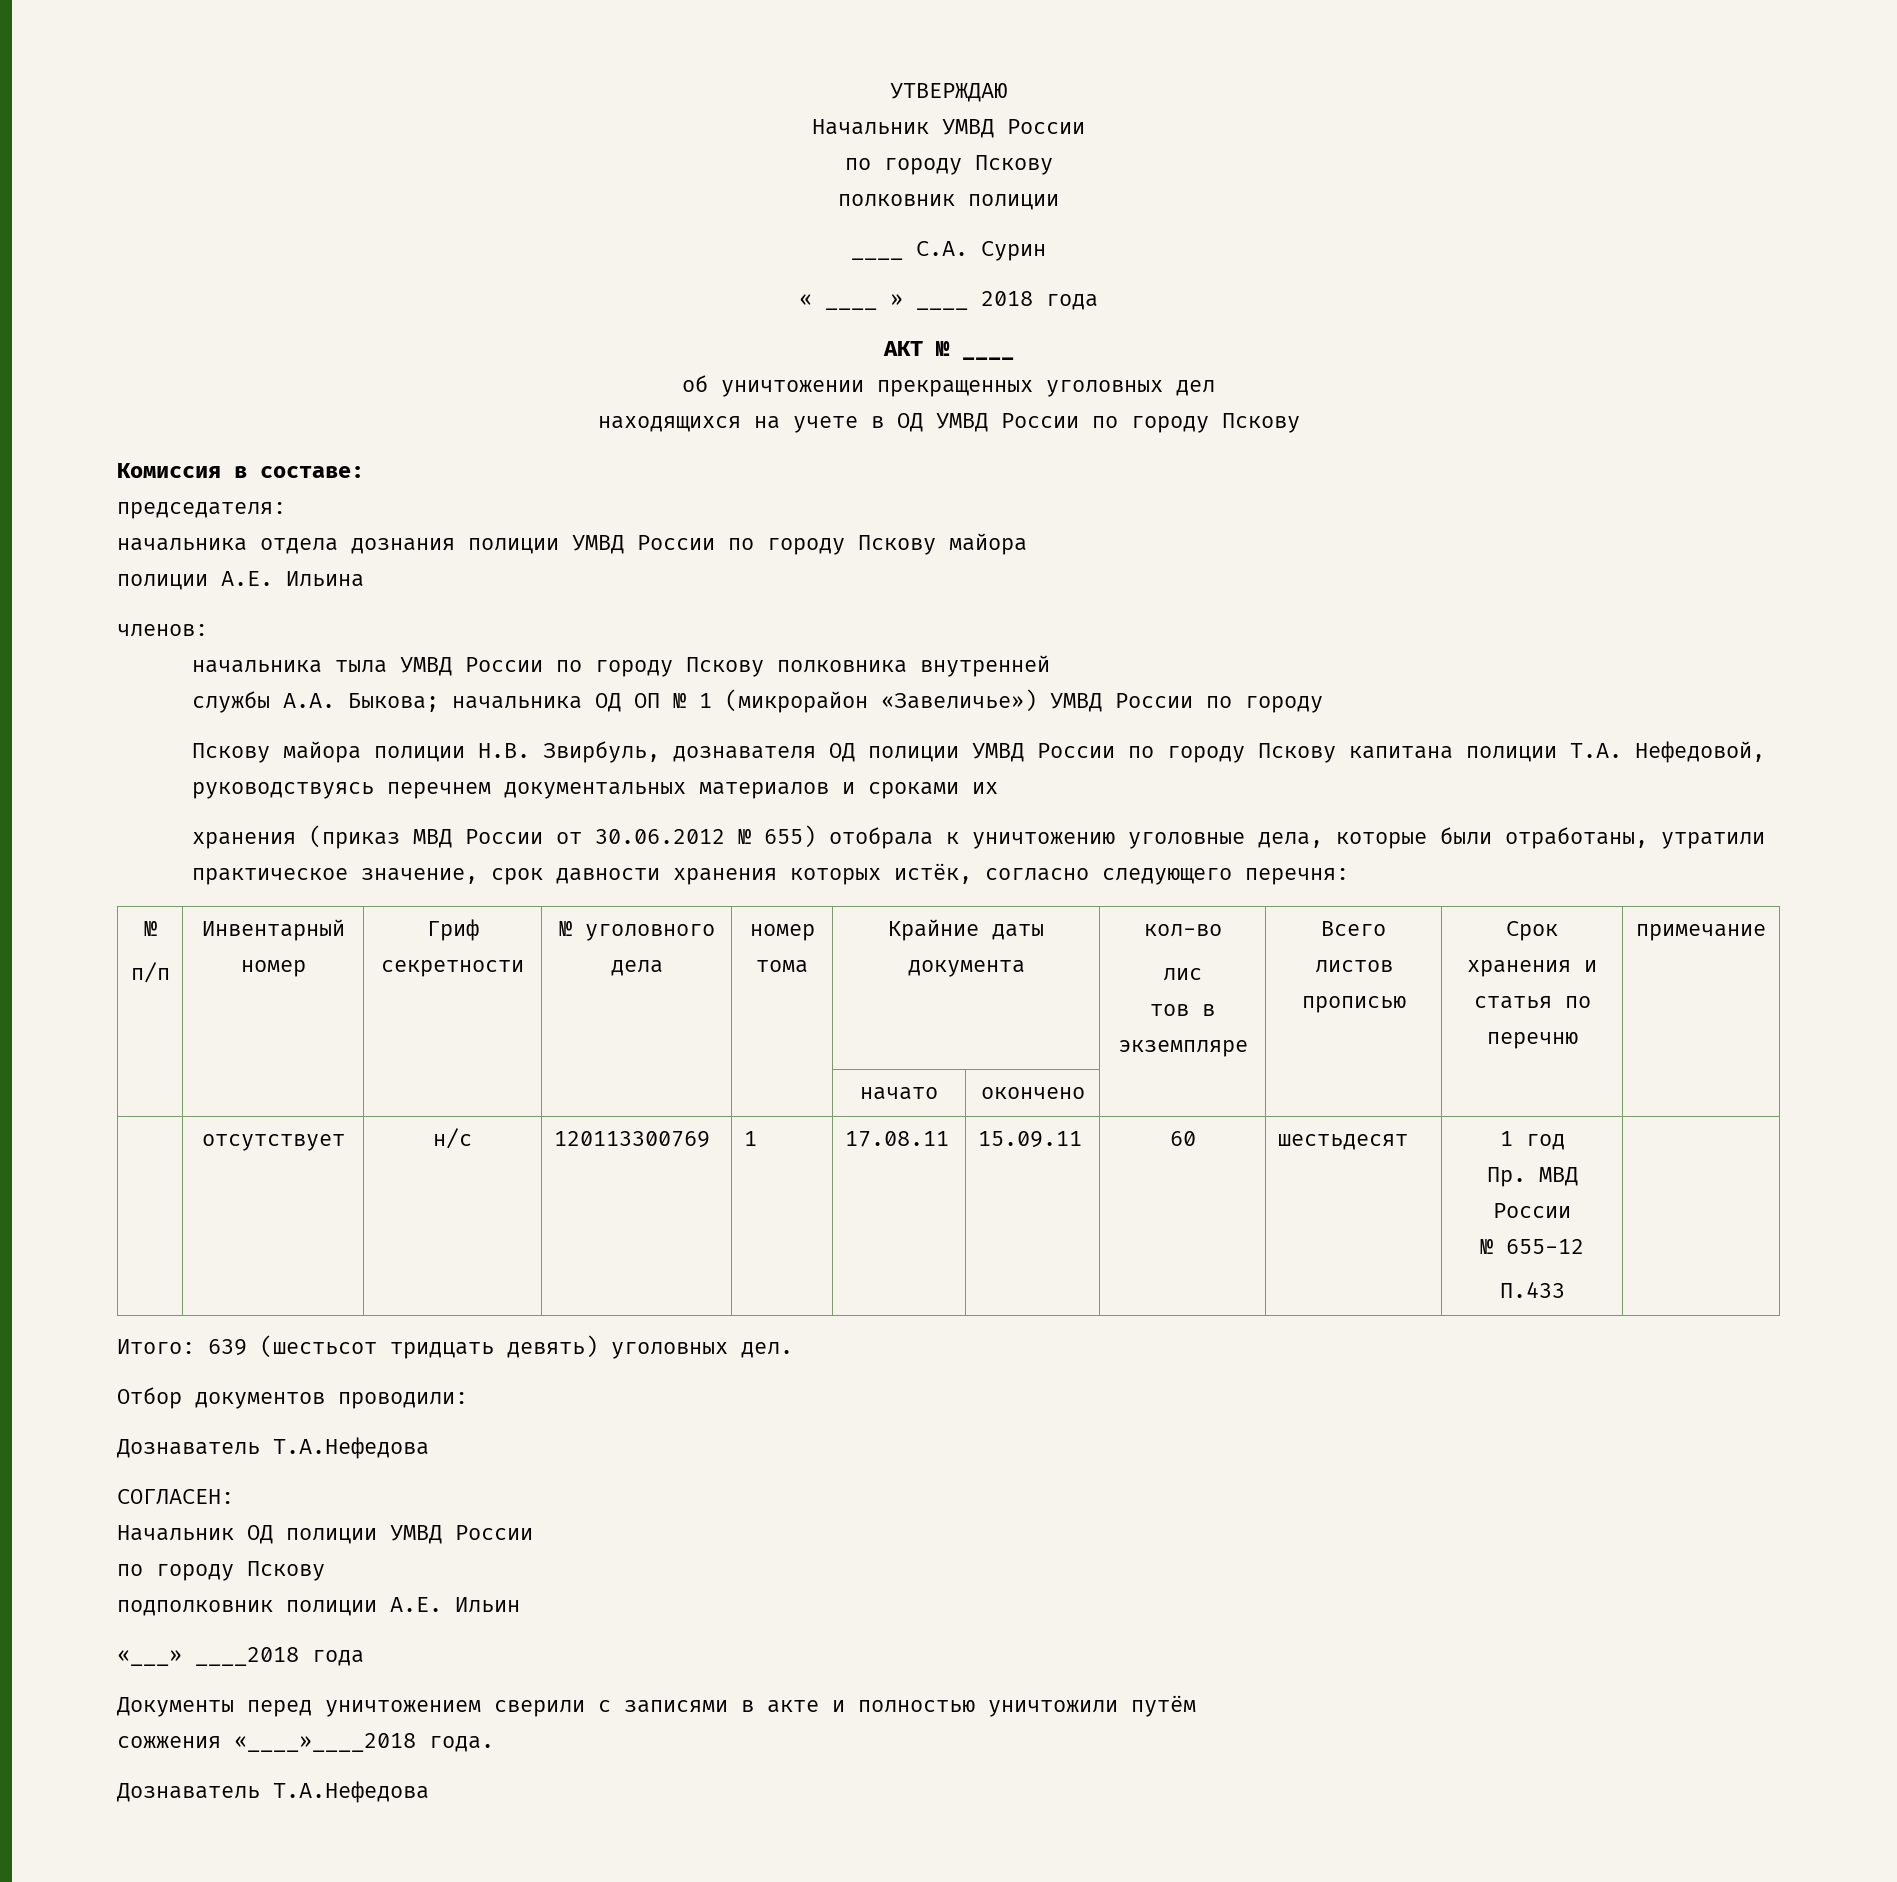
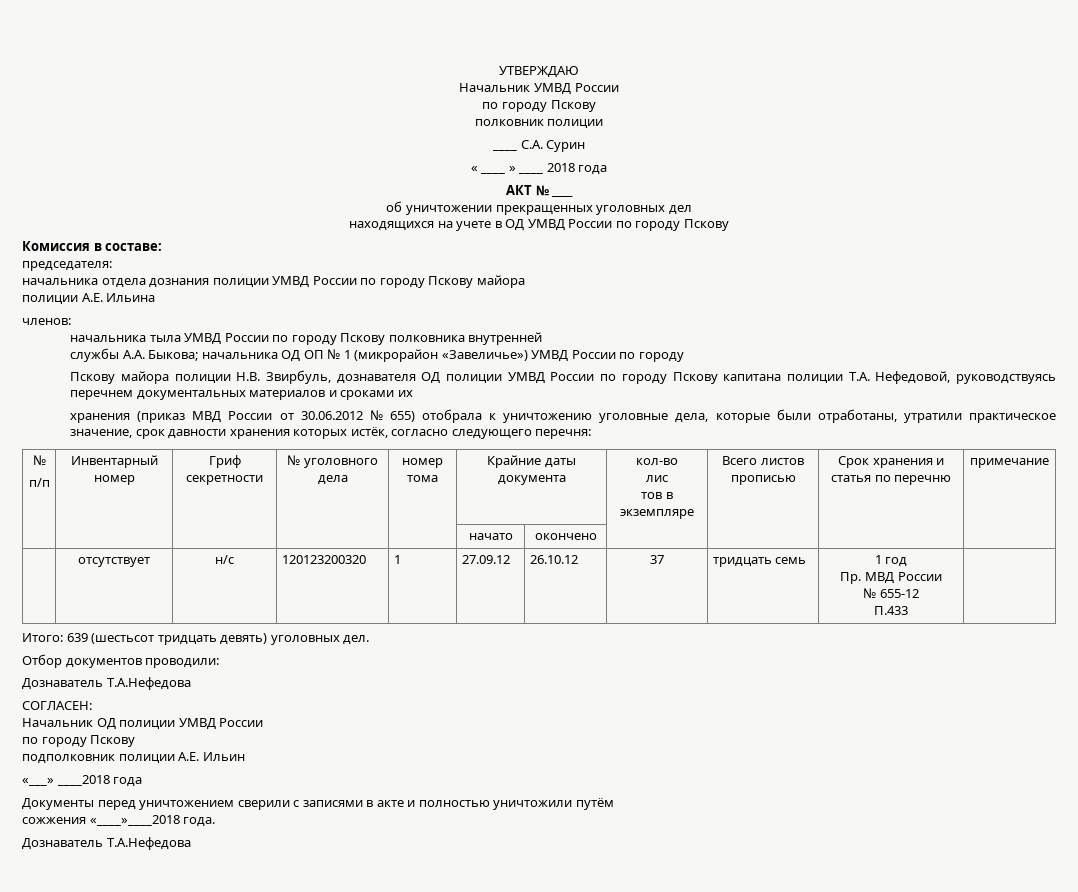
[553,1131,710,1148] [743,1131,757,1146] [844,1131,949,1147] [977,1131,1082,1148] [1169,1131,1196,1146] [1277,1134,1408,1150] 120113300769 | 1 | 17.08.11 | 15.09.11 | 60 | шестьдесят -> [281,555,366,564] [393,555,401,564] [461,555,510,564] [529,555,578,564] [650,555,664,564] [712,557,807,567] 120123200320 | 1 | 27.09.12 | 26.10.12 | 37 | тридцать семь

